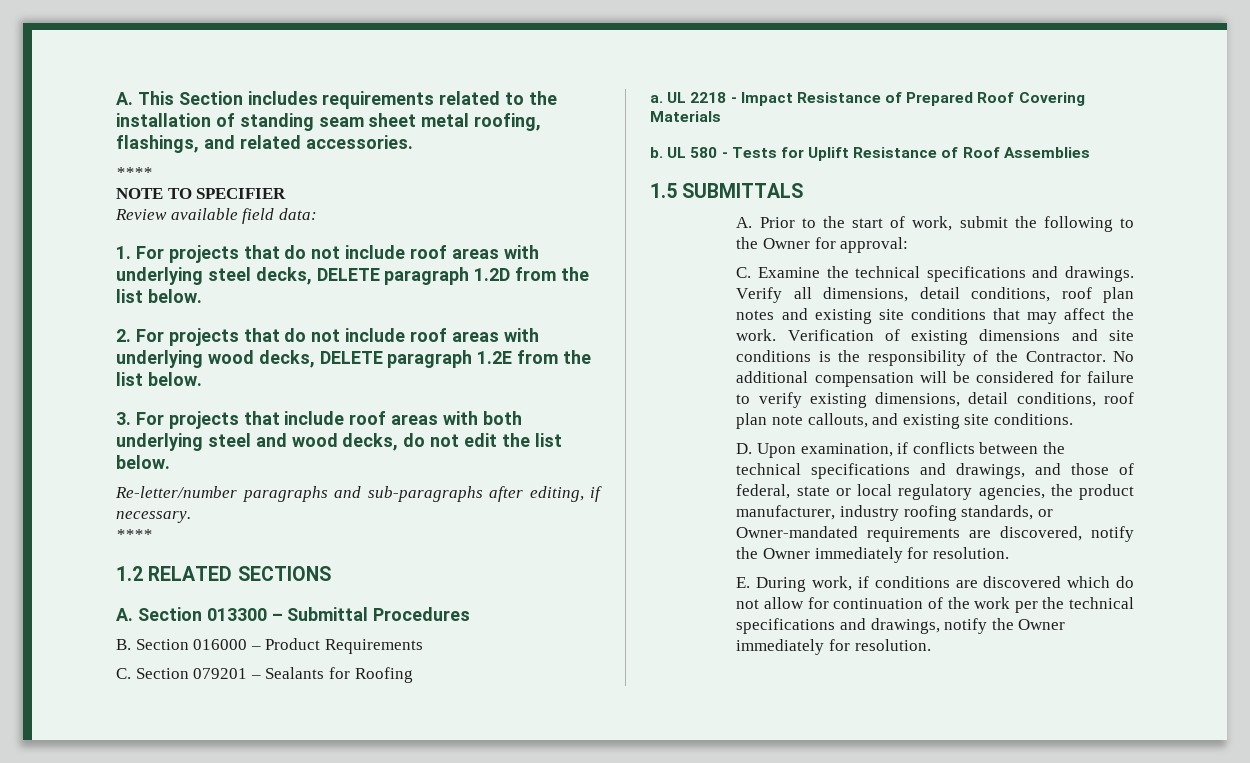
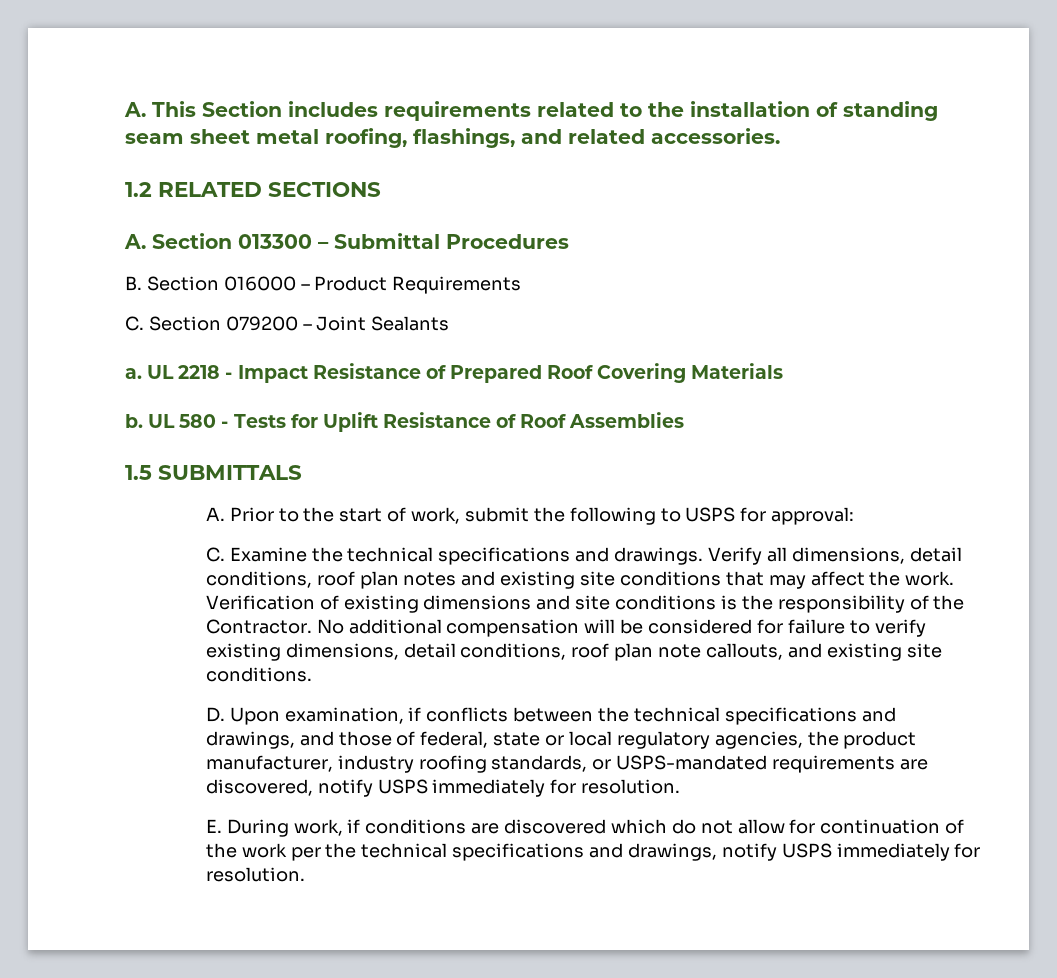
[116,167,152,178] [116,188,287,199] [115,208,317,224] [116,245,539,263] [116,267,590,285] [116,289,202,303] [116,328,539,346] [116,350,592,368] [116,372,202,386] [116,411,522,429] [116,433,562,451] [116,455,170,469] [115,486,602,502] [116,511,191,523] [116,529,152,540] // **** // NOTE TO SPECIFIER // Review available field data: // 1. For projects that do not include roof areas with underlying steel decks, DELETE paragraph 1.2D from the list below. // 2. For projects that do not include roof areas with underlying wood decks, DELETE paragraph 1.2E from the list below. // 3. For projects that include roof areas with both underlying steel and wood decks, do not edit the list below. // Re-letter/number paragraphs and sub-paragraphs after editing, if necessary. // **** -> (780, 136) none
[193,668,261,679] 079201 – -> [225,316,367,331] 079200 – Joint
[328,667,413,683] for Roofing -> (450, 323) none
[736,237,811,249] the Owner -> [685,507,736,522] USPS
[736,526,859,538] Owner-mandated -> [616,755,768,770] USPS-mandated
[736,547,811,559] the Owner -> [377,779,428,794] USPS
[991,618,1066,630] the Owner -> [781,843,832,858] USPS

